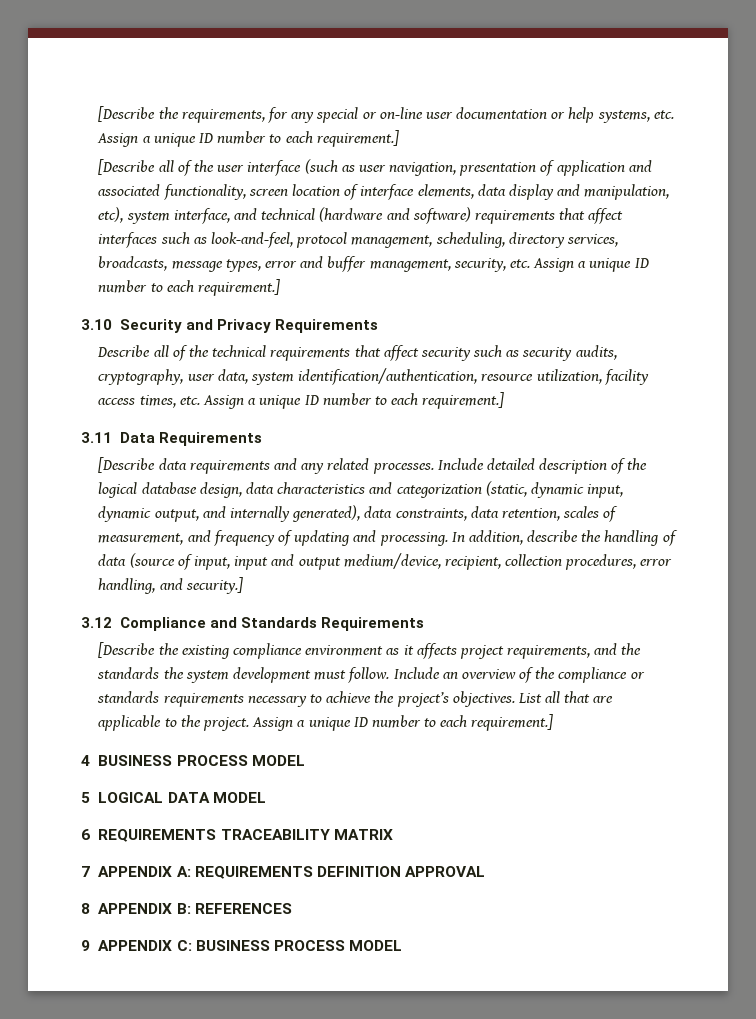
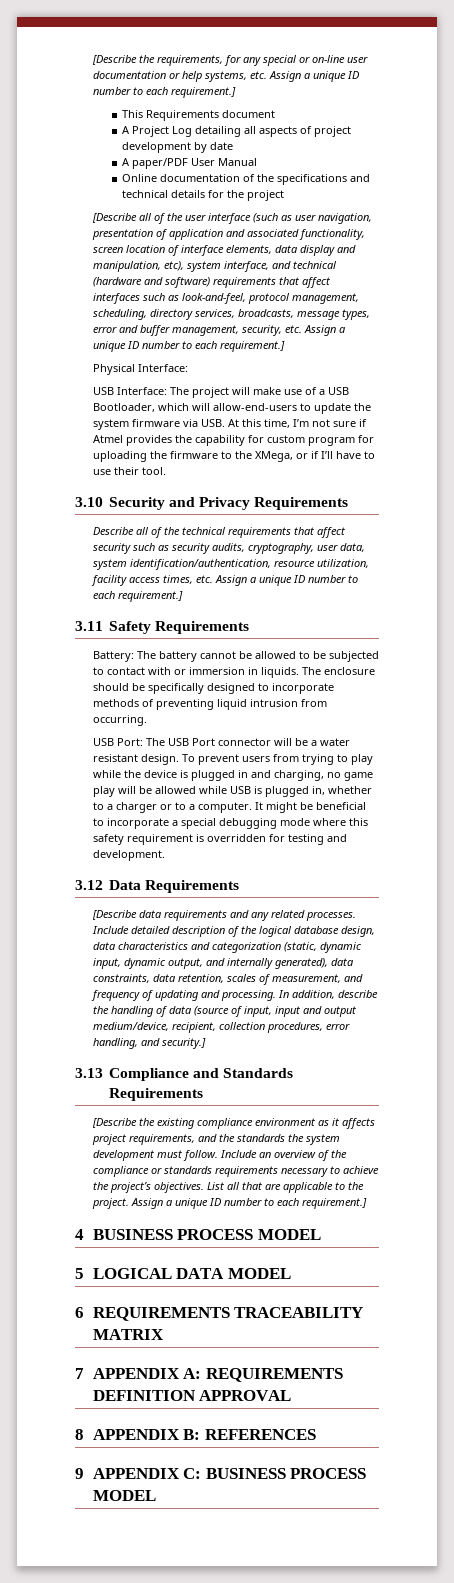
(399, 138) none -> [122,110,276,121] [122,126,352,137] [122,142,234,153] [122,158,258,169] [122,174,371,185] [122,190,285,201] // This Requirements document // A Project Log detailing all aspects of project development by date // A paper/PDF User Manual // Online documentation of the specifications and technical details for the project
(280, 287) none -> [92,364,188,375] [92,387,349,398] [92,403,371,414] [92,419,367,430] [92,435,374,446] [92,451,375,462] [92,467,166,475] // Physical Interface: // USB Interface: The project will make use of a USB Bootloader, which will allow-end-users to update the system firmware via USB. At this time, I’m not sure if Atmel provides the capability for custom program for uploading the firmware to the XMega, or if I’ll have to use their tool.
(112, 437) none -> [108,621,249,634] [92,651,379,662] [92,667,375,678] [92,683,334,694] [92,699,327,710] [92,715,147,726] [92,738,350,746] [92,754,373,765] [92,770,373,781] [92,786,372,797] [92,802,366,813] [92,818,368,829] [92,834,347,845] [92,850,165,861] [75,880,103,890] Safety Requirements // Battery: The battery cannot be allowed to be subjected to contact with or immersion in liquids. The enclosure should be specifically designed to incorporate methods of preventing liquid intrusion from occurring. // USB Port: The USB Port connector will be a water resistant design. To prevent users from trying to play while the device is plugged in and charging, no game play will be allowed while USB is plugged in, whether to a charger or to a computer. It might be beneficial to incorporate a special debugging mode where this safety requirement is overridden for testing and development. // 3.12
[81,617,112,628] 3.12 -> [75,1068,103,1078] 3.13

